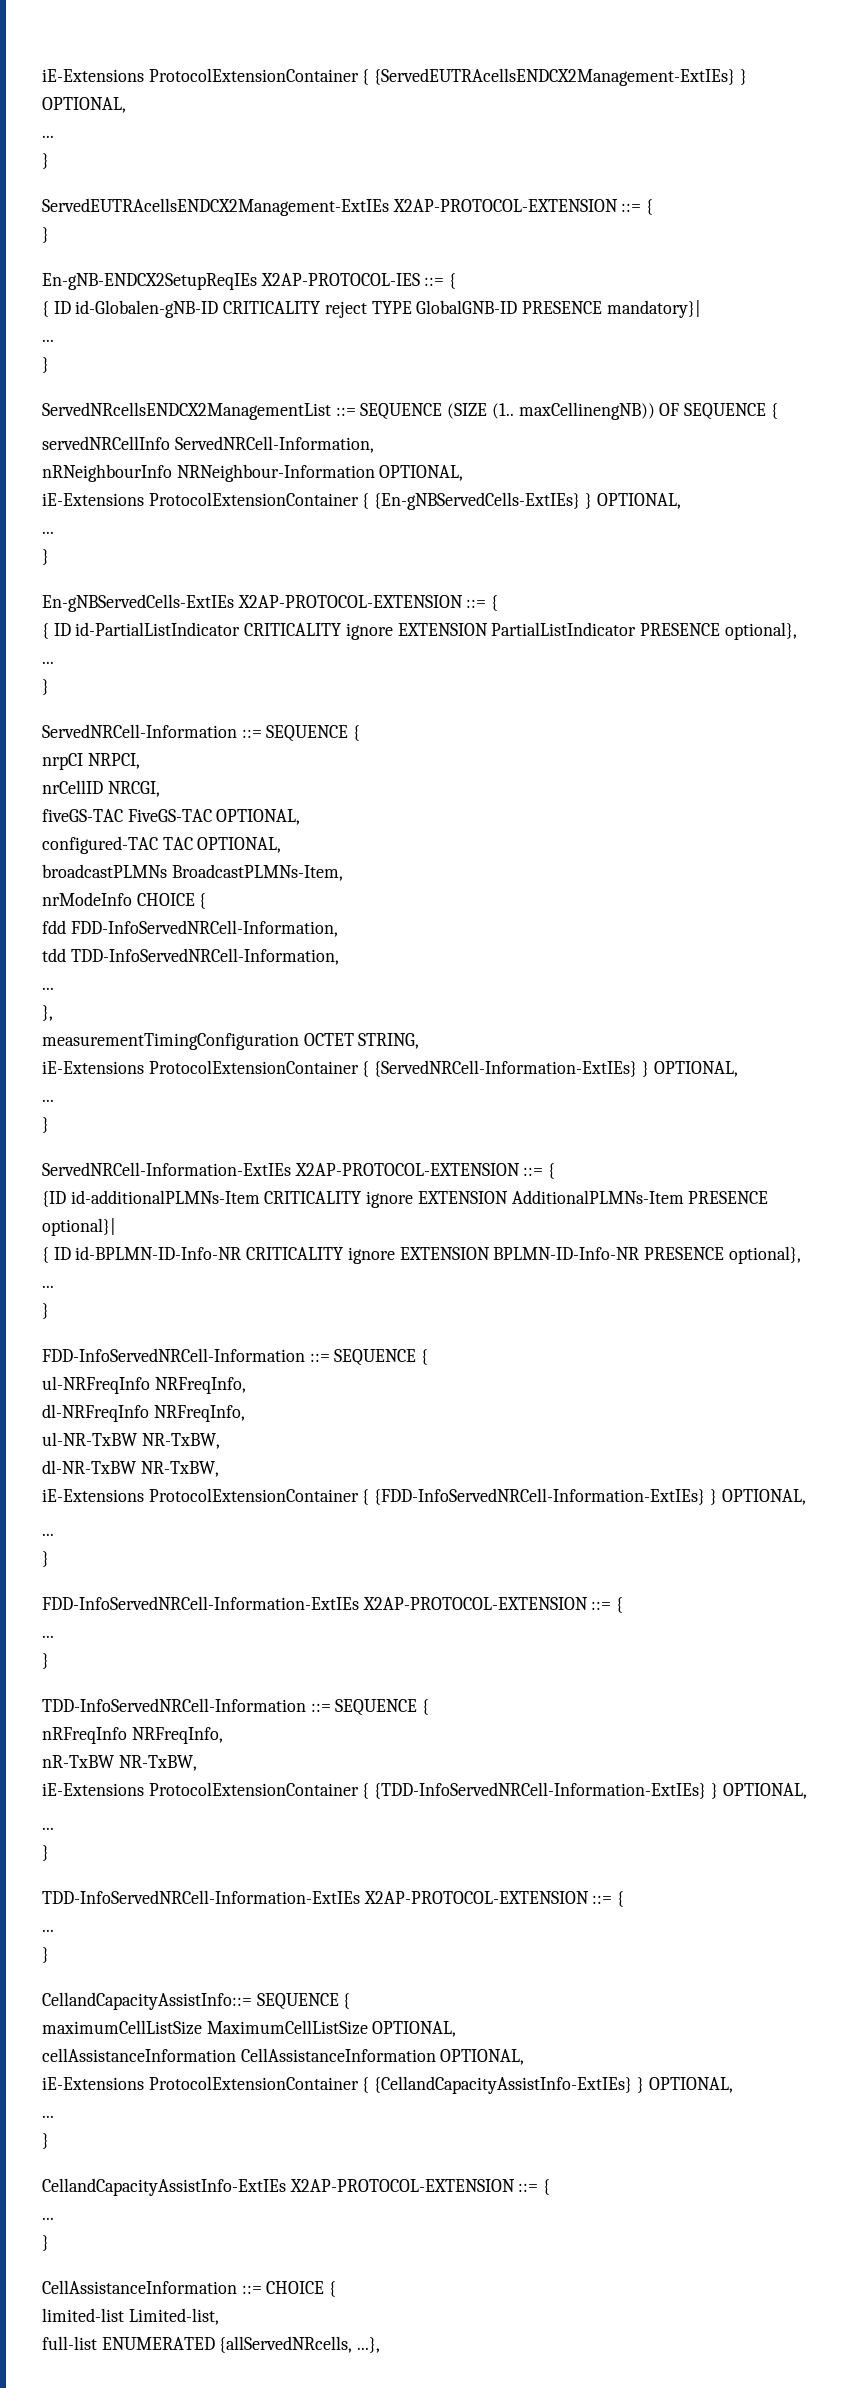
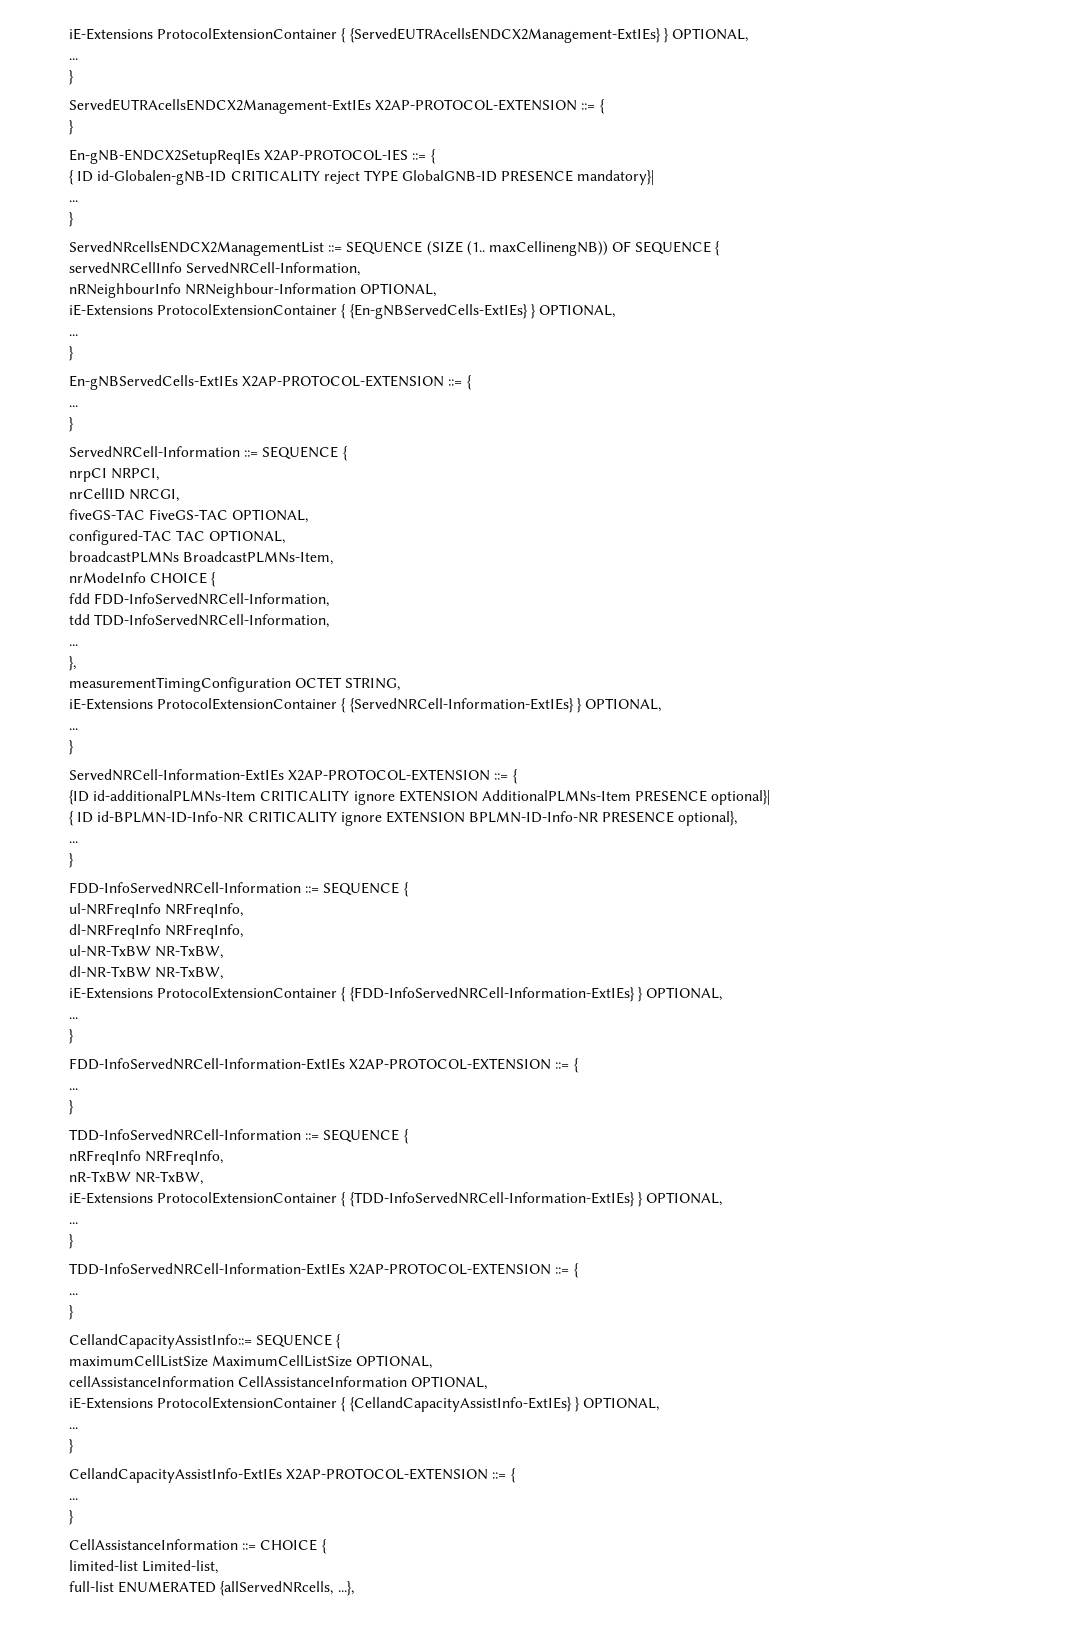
[42,622,797,640] // { ID id-PartialListIndicator CRITICALITY ignore EXTENSION PartialListIndicator PRESENCE optional}, -> (472, 382) none

